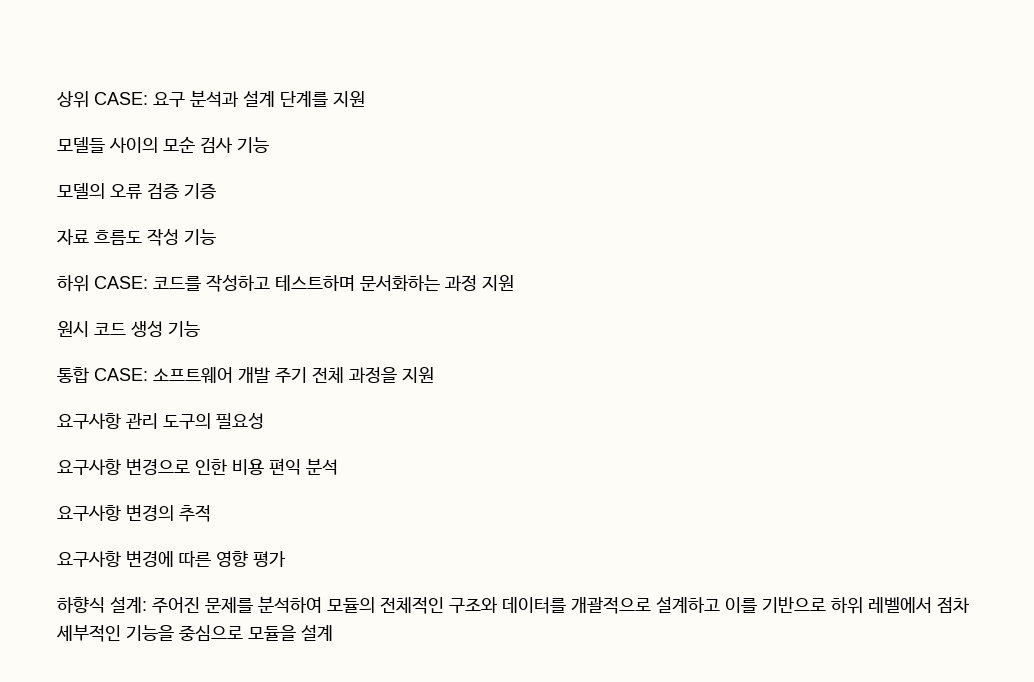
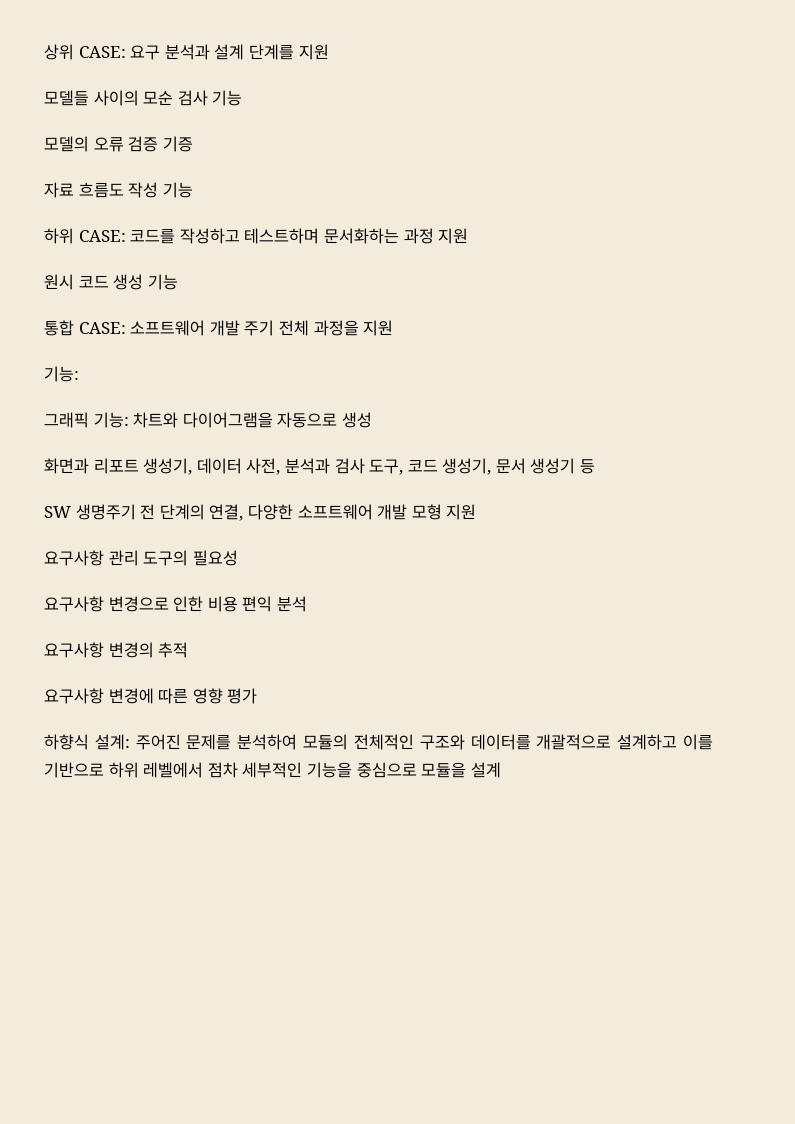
(434, 375) none -> [44,366,79,382] [44,412,372,428] [44,458,596,475] [44,504,477,521] // 기능: // 그래픽 기능: 차트와 다이어그램을 자동으로 생성 // 화면과 리포트 생성기, 데이터 사전, 분석과 검사 도구, 코드 생성기, 문서 생성기 등 // SW 생명주기 전 단계의 연결, 다양한 소프트웨어 개발 모형 지원

